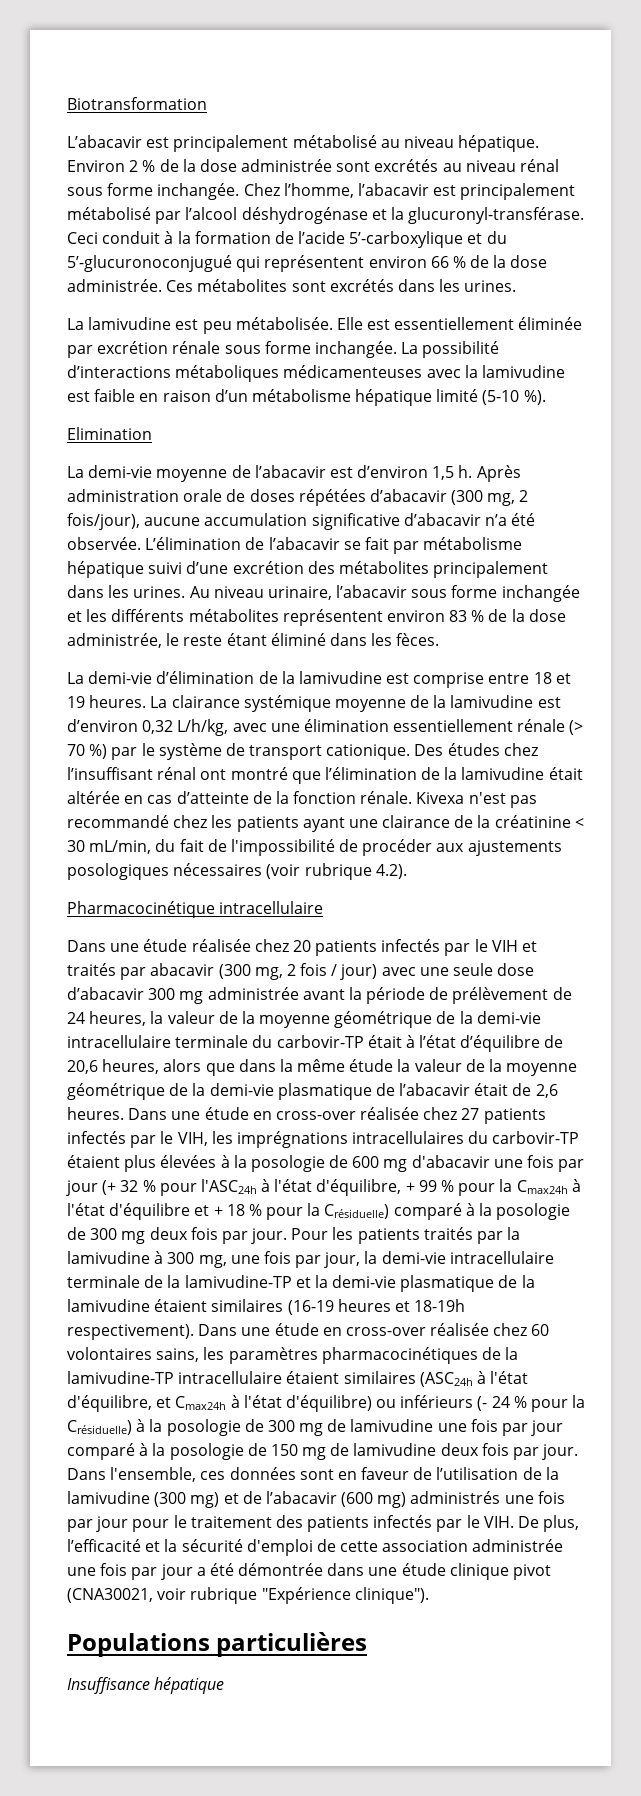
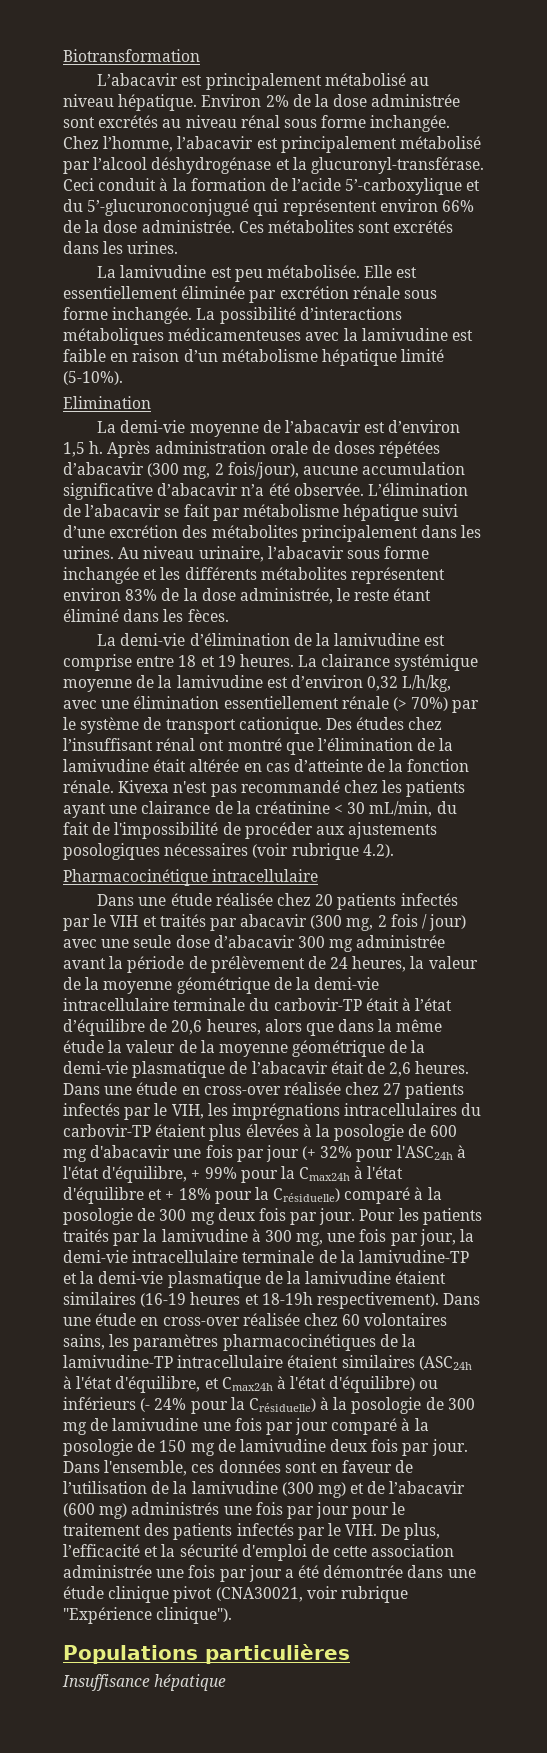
[129,160,156,172] 2 % -> [265,95,289,107] 2%
[430,256,466,268] 66 % -> [441,200,474,212] 66%
[482,390,546,405] (5-10 %). -> [63,371,123,385] (5-10%).
[449,610,485,622] 83 % -> [125,589,158,601] 83%
[67,744,108,759] 70 %) -> [411,697,449,711] 70%)
[120,1180,156,1192] 32 % -> [320,1146,353,1158] 32%
[418,1180,454,1192] 99 % -> [204,1167,237,1179] 99%
[226,1204,262,1216] 18 % -> [178,1188,211,1200] 18%
[491,1396,527,1408] 24 % -> [154,1398,187,1410] 24%

